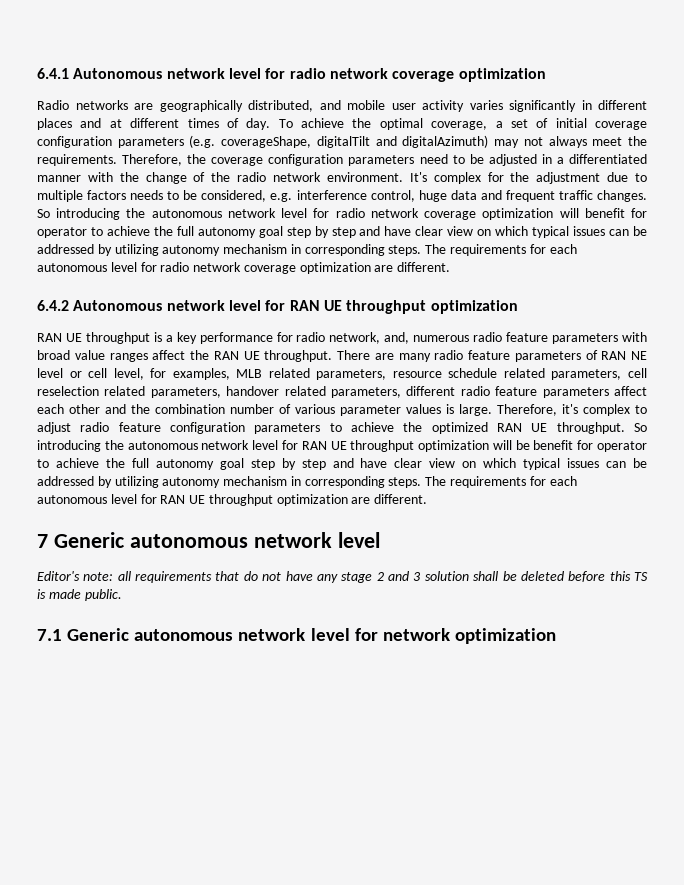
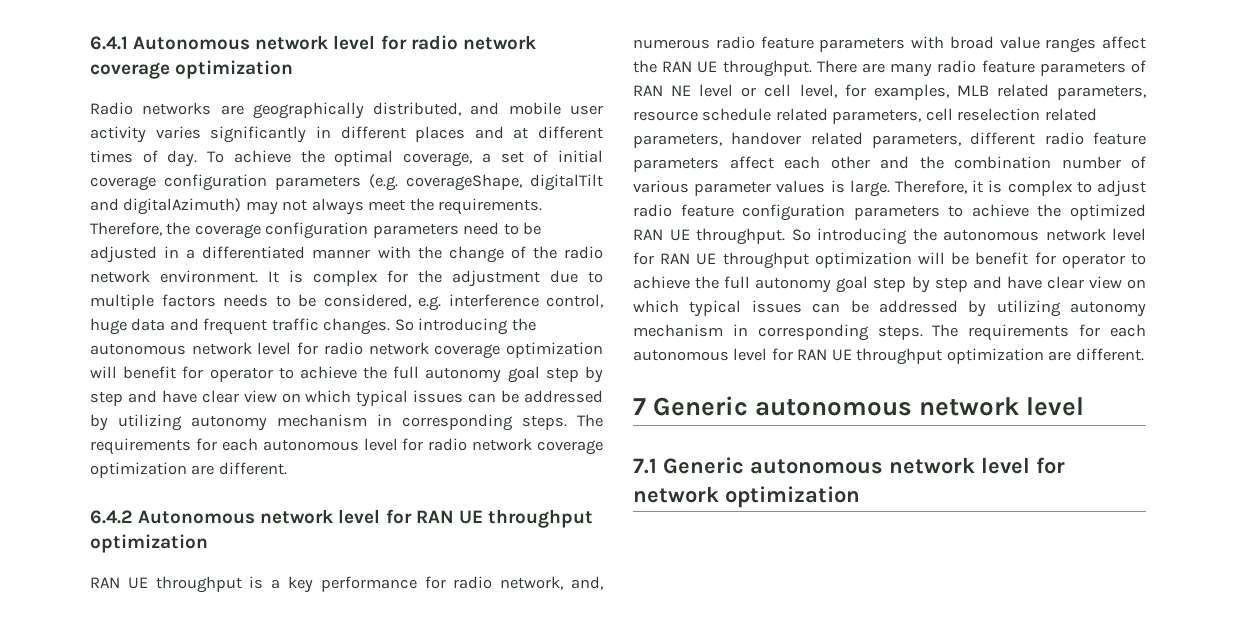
[409,172,427,182] It's -> [268,270,303,283] It is
[562,404,578,414] it's -> [972,180,1003,193] it is
[37,571,648,583] [37,589,122,601] // Editor's note: all requirements that do not have any stage 2 and 3 solution shall be deleted before this TS is made public. -> (1085, 406) none

